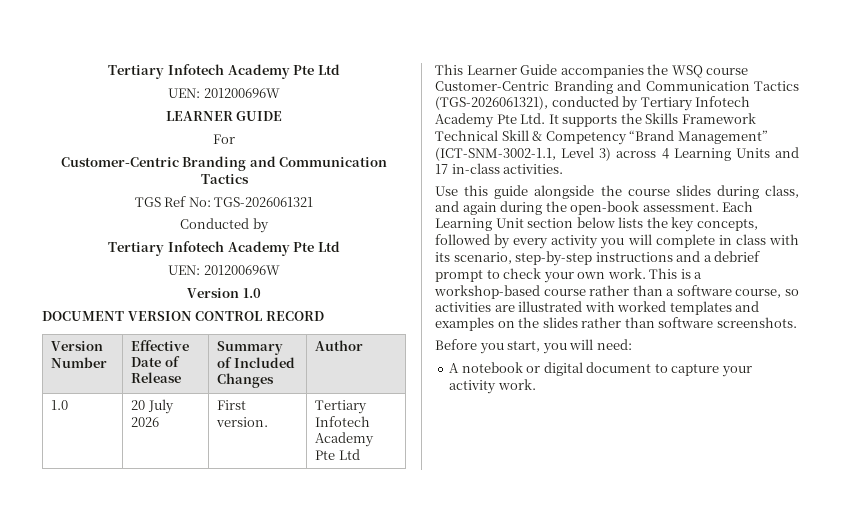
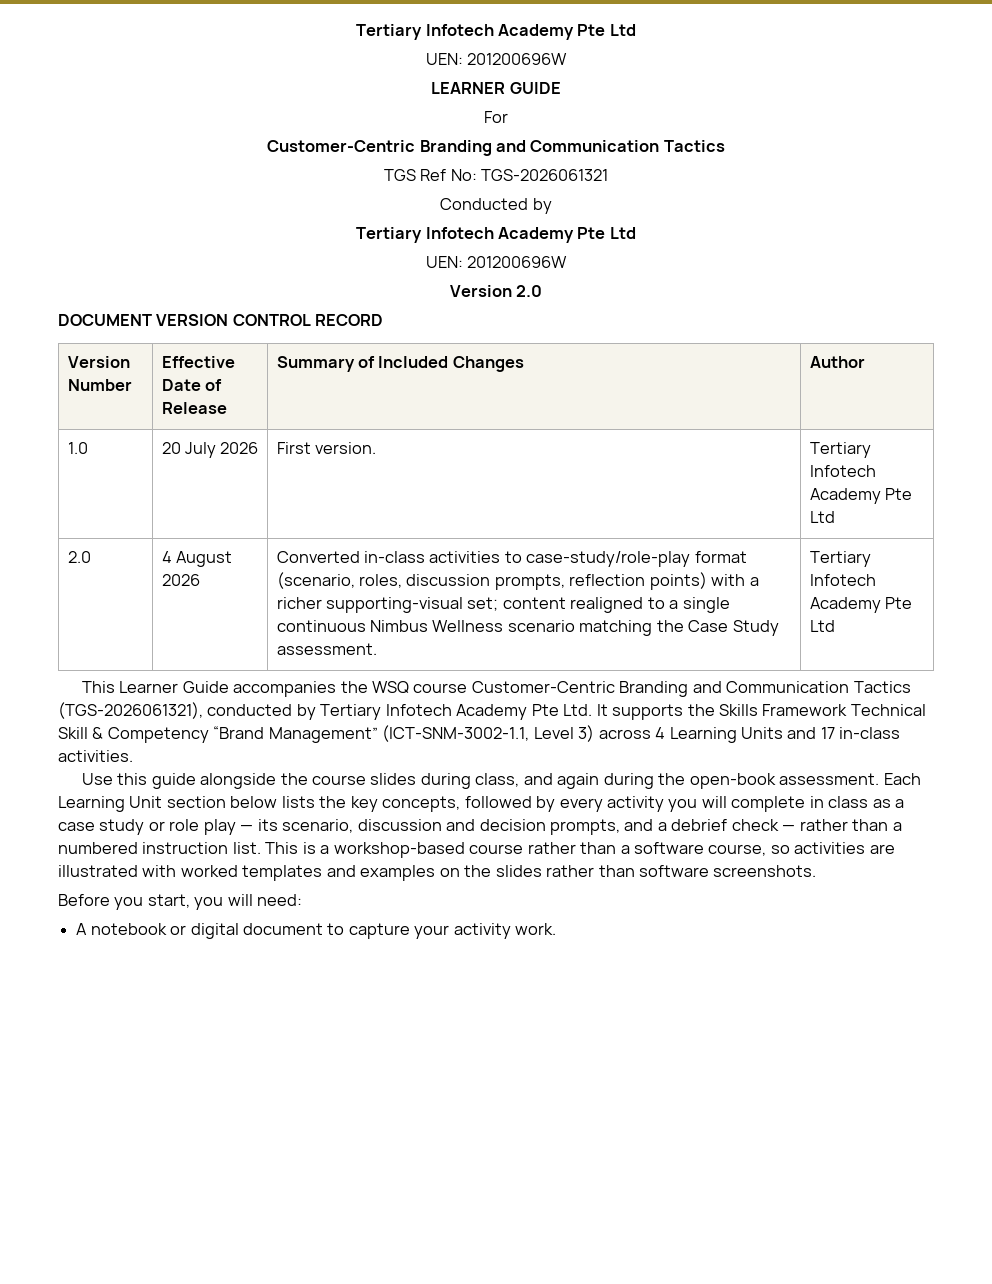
[242,288,261,298] 1.0 -> [516,285,543,297] 2.0
(360, 454) none -> [67,551,91,563] [161,551,232,567] [161,574,200,586] [276,551,747,567] [276,572,759,590] [276,597,730,613] [276,620,779,636] [276,643,377,655] [809,551,871,567] [809,574,876,586] [809,597,912,613] [809,620,835,632] // 2.0 | 4 August 2026 | Converted in-class activities to case-study/role-play format (scenario, roles, discussion prompts, reflection points) with a richer supporting-visual set; content realigned to a single continuous Nimbus Wellness scenario matching the Case Study assessment. | Tertiary Infotech Academy Pte Ltd
[769,234,799,245] [435,251,761,266] [435,268,646,283] with its scenario, step-by-step instructions and a debrief prompt to check your own work. -> [872,799,905,808] [58,819,902,835] [58,842,261,854] as a case study or role play — its scenario, discussion and decision prompts, and a debrief check — rather than a numbered instruction list.

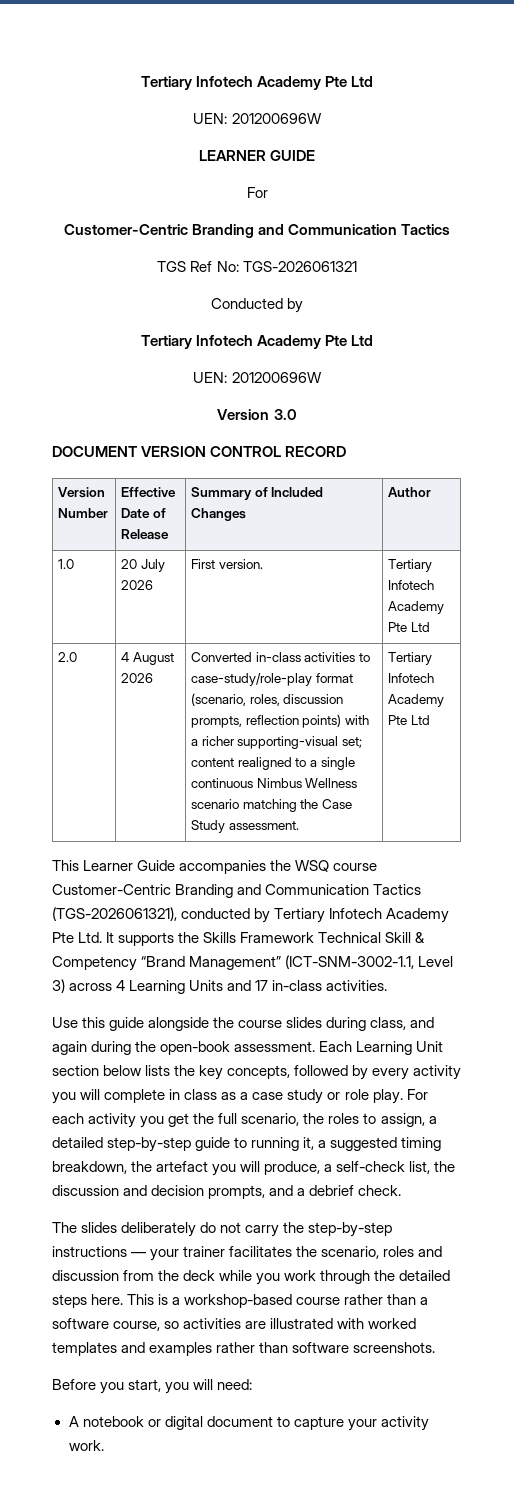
[516,285,543,297] 2.0 -> [273,409,297,420] 3.0
[203,819,354,835] play — its scenario, -> [372,1089,428,1104] [52,1113,437,1128] [52,1137,442,1152] [52,1161,456,1176] play. For each activity you get the full scenario, the roles to assign, a detailed step-by-step guide to running it, a suggested timing breakdown, the artefact you will produce, a self-check list, the
[731,819,902,831] [58,842,261,854] check — rather than a numbered instruction list. -> [358,1185,402,1196] [52,1222,393,1237] [52,1246,443,1261] [52,1270,451,1285] [52,1294,124,1308] check. // The slides deliberately do not carry the step-by-step instructions — your trainer facilitates the scenario, roles and discussion from the deck while you work through the detailed steps here.
[439,865,542,877] on the slides -> (213, 1349) none

